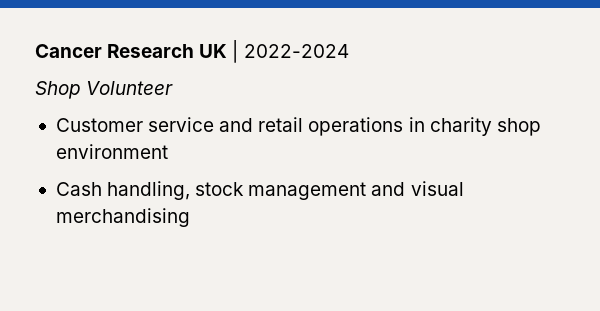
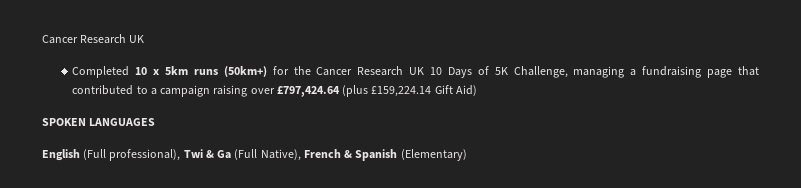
[35,40,349,63] [35,81,174,99] [55,117,541,136] [55,144,168,159] [55,181,464,200] [55,208,190,227] Cancer Research UK | 2022-2024 // Shop Volunteer // Customer service and retail operations in charity shop environment // Cash handling, stock management and visual merchandising -> [42,34,145,44] [72,66,760,78] [72,85,477,97] [42,118,156,126] [42,149,467,161] Cancer Research UK // Completed 10 x 5km runs (50km+) for the Cancer Research UK 10 Days of 5K Challenge, managing a fundraising page that contributed to a campaign raising over £797,424.64 (plus £159,224.14 Gift Aid) // SPOKEN LANGUAGES // English (Full professional), Twi & Ga (Full Native), French & Spanish (Elementary)

